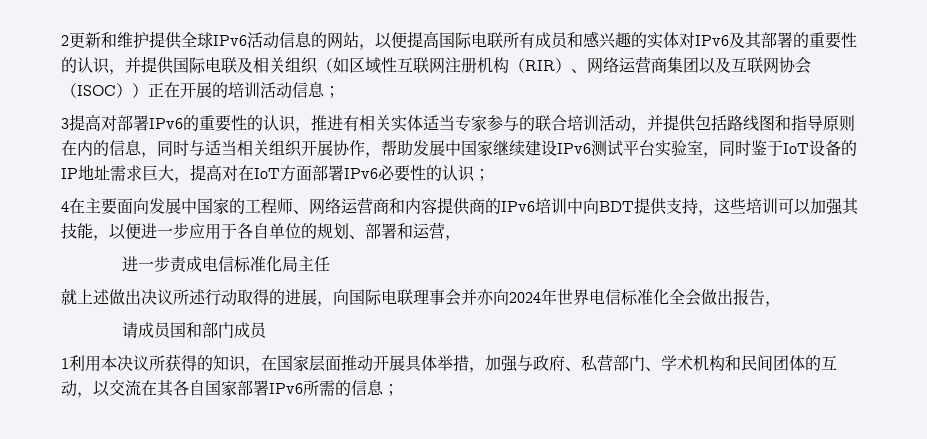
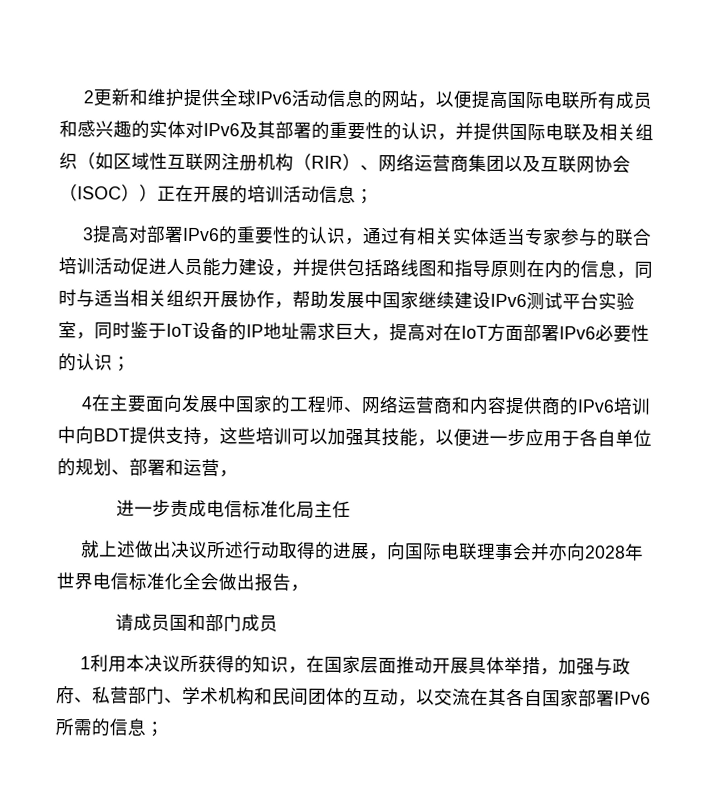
[311,115,343,131] 推进 -> [362,227,401,245] 通过
(631, 123) none -> [130,257,275,277] 促进人员能力建设
[509,292,541,303] 2024 -> [585,545,627,559] 2028

